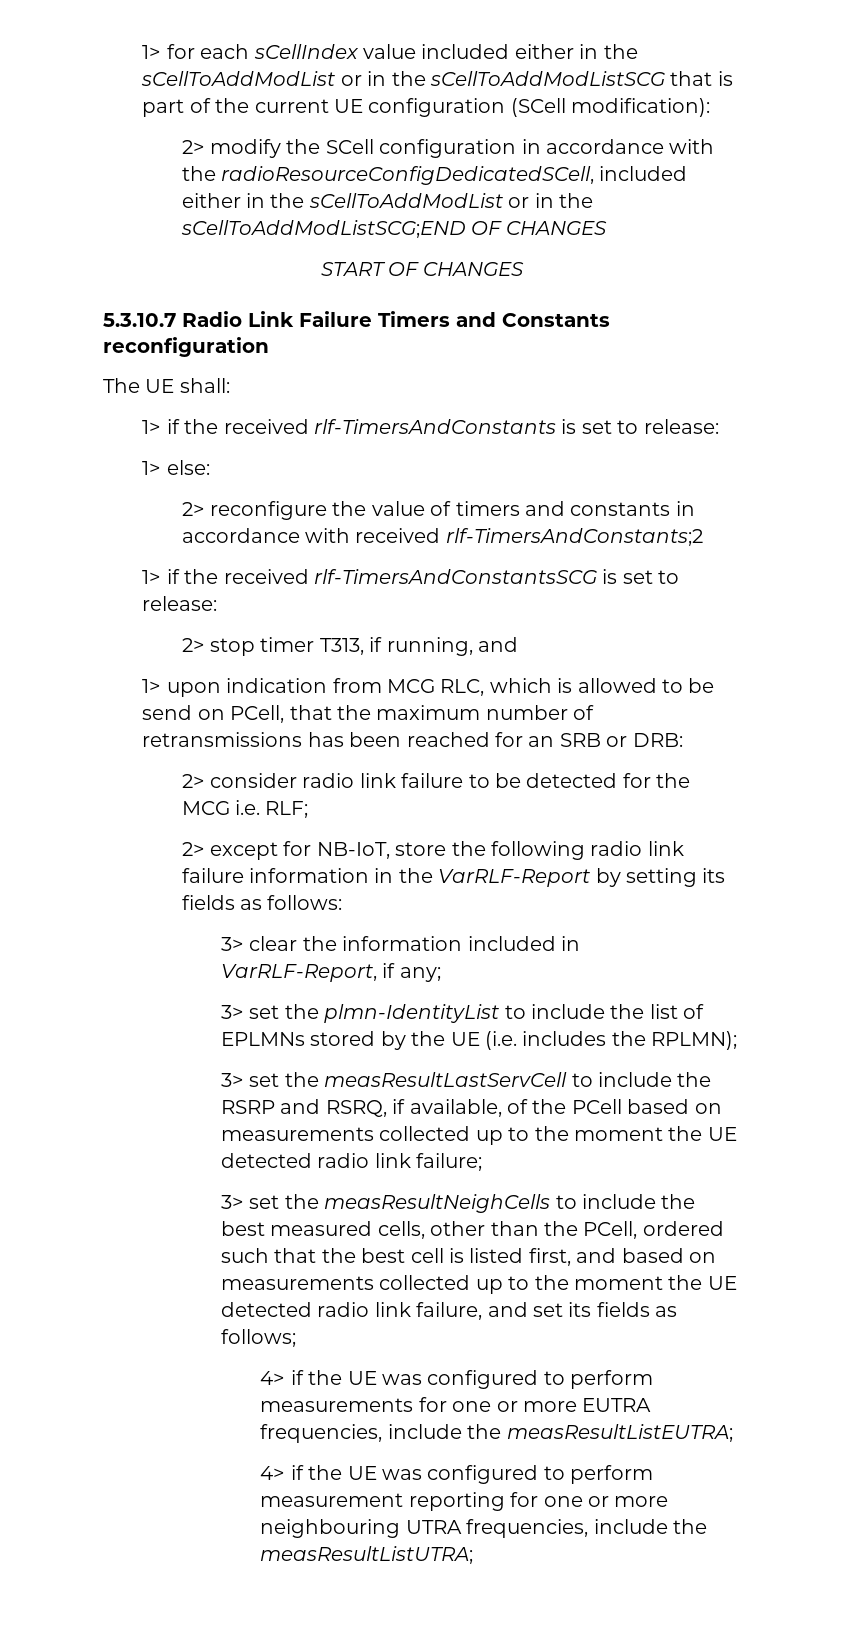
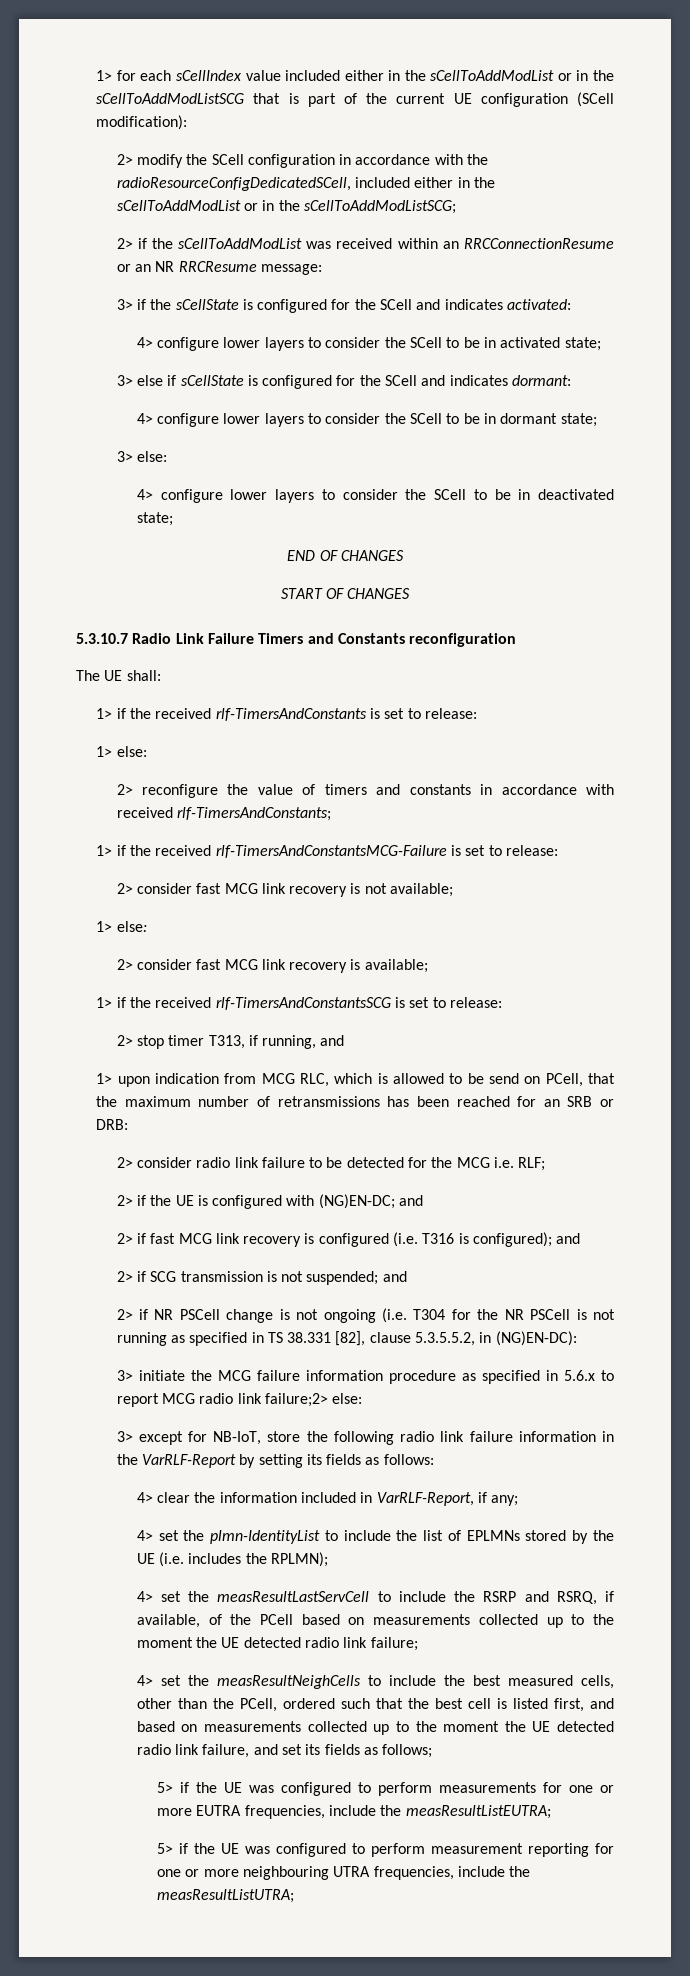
[180,220,466,238] sCellToAddModListSCG;END -> [303,200,456,214] [116,238,614,249] [116,261,322,275] [116,299,572,313] [136,337,601,351] [116,375,572,389] [136,413,597,427] [116,451,167,462] [136,489,615,503] [136,512,173,526] [287,550,316,561] sCellToAddModListSCG; // 2> if the sCellToAddModList was received within an RRCConnectionResume or an NR RRCResume message: // 3> if the sCellState is configured for the SCell and indicates activated: // 4> configure lower layers to consider the SCell to be in activated state; // 3> else if sCellState is configured for the SCell and indicates dormant: // 4> configure lower layers to consider the SCell to be in dormant state; // 3> else: // 4> configure lower layers to consider the SCell to be in deactivated state; // END
[445,528,703,546] rlf-TimersAndConstants;2 -> [176,807,331,821] [96,845,558,858] [116,883,454,897] [96,921,147,932] [116,959,428,973] rlf-TimersAndConstants; // 1> if the received rlf-TimersAndConstantsMCG-Failure is set to release: // 2> consider fast MCG link recovery is not available; // 1> else: // 2> consider fast MCG link recovery is available;
(205, 849) none -> [136,1194,424,1209] [116,1232,581,1247] [116,1271,407,1285] [116,1308,615,1323] [116,1331,577,1346] [116,1370,614,1384] [116,1393,363,1407] [116,1431,133,1442] if the UE is configured with (NG)EN-DC; and // 2> if fast MCG link recovery is configured (i.e. T316 is configured); and // 2> if SCG transmission is not suspended; and // 2> if NR PSCell change is not ongoing (i.e. T304 for the NR PSCell is not running as specified in TS 38.331 [82], clause 5.3.5.5.2, in (NG)EN-DC): // 3> initiate the MCG failure information procedure as specified in 5.6.x to report MCG radio link failure;2> else: // 3>
[221,937,245,951] 3> -> [136,1492,153,1503] 4>
[221,1005,245,1019] 3> -> [136,1530,153,1541] 4>
[221,1073,245,1087] 3> -> [136,1591,153,1602] 4>
[221,1195,245,1209] 3> -> [136,1675,153,1686] 4>
[260,1371,286,1385] 4> -> [157,1782,174,1793] 5>
[260,1466,286,1480] 4> -> [157,1843,174,1854] 5>

